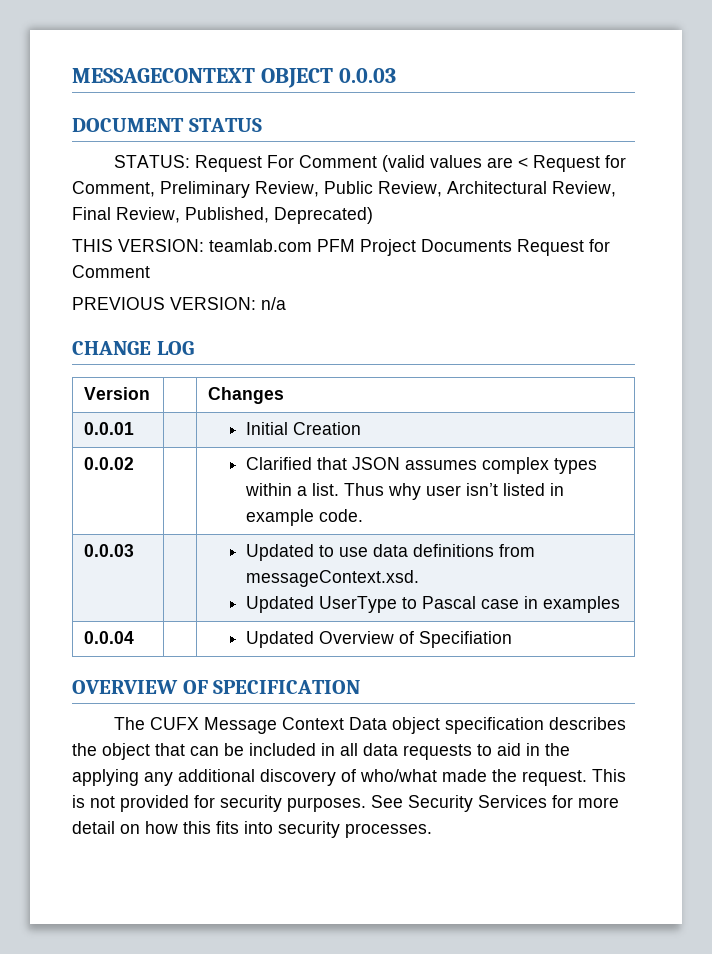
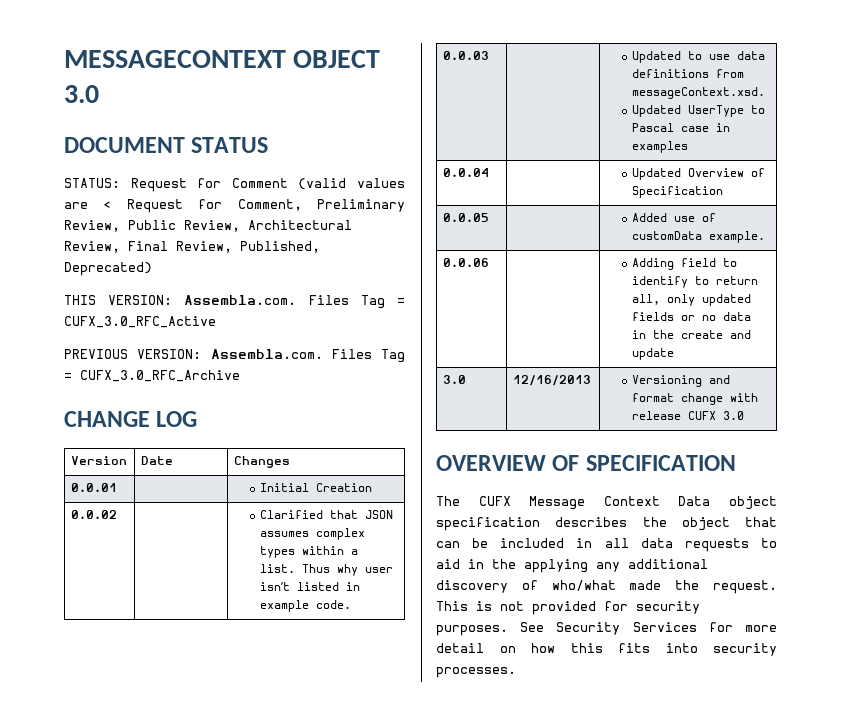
[338,68,396,83] 0.0.03 -> [64,85,99,103] 3.0
[266,155,294,168] For -> [197,178,222,188] for
[209,239,610,256] [72,265,150,278] [72,297,286,310] teamlab.com PFM Project Documents Request for Comment // PREVIOUS VERSION: n/a -> [184,295,405,309] [64,316,216,328] [64,349,405,363] [64,370,240,382] Assembla.com. Files Tag = CUFX_3.0_RFC_Active // PREVIOUS VERSION: Assembla.com. Files Tag = CUFX_3.0_RFC_Archive
(151, 393) none -> [140,456,173,465] Date
[419,631,513,648] Specifiation -> [632,186,724,198] [442,213,489,222] [632,213,717,222] [632,231,766,243] [442,258,489,267] [632,258,738,270] [632,276,759,288] [632,294,752,306] [632,312,752,321] [632,330,752,339] [632,348,675,360] [442,375,466,384] [512,375,591,386] [632,375,731,387] [632,393,759,405] [632,411,745,420] Specification // 0.0.05 | | Added use of customData example. // 0.0.06 | | Adding field to identify to return all, only updated fields or no data in the create and update // 3.0 | 12/16/2013 | Versioning and format change with release CUFX 3.0

